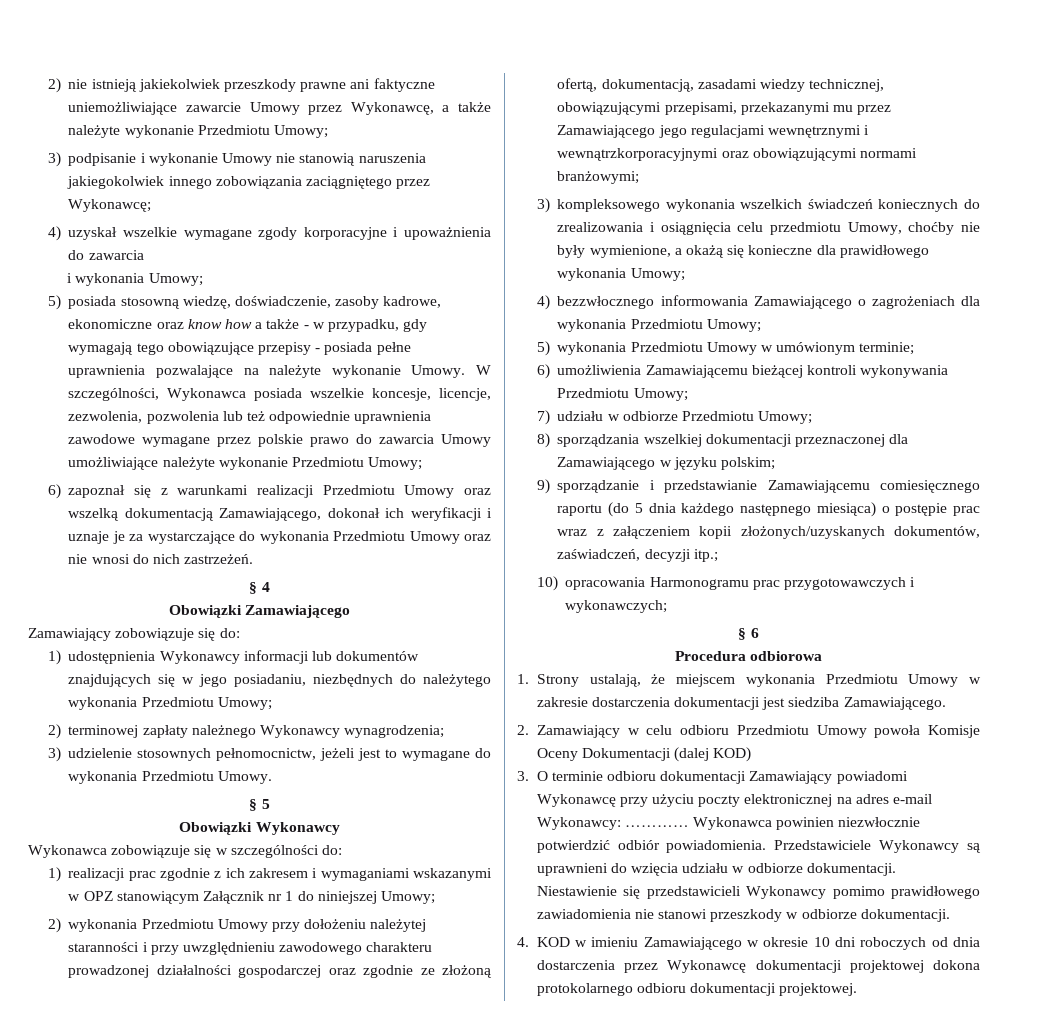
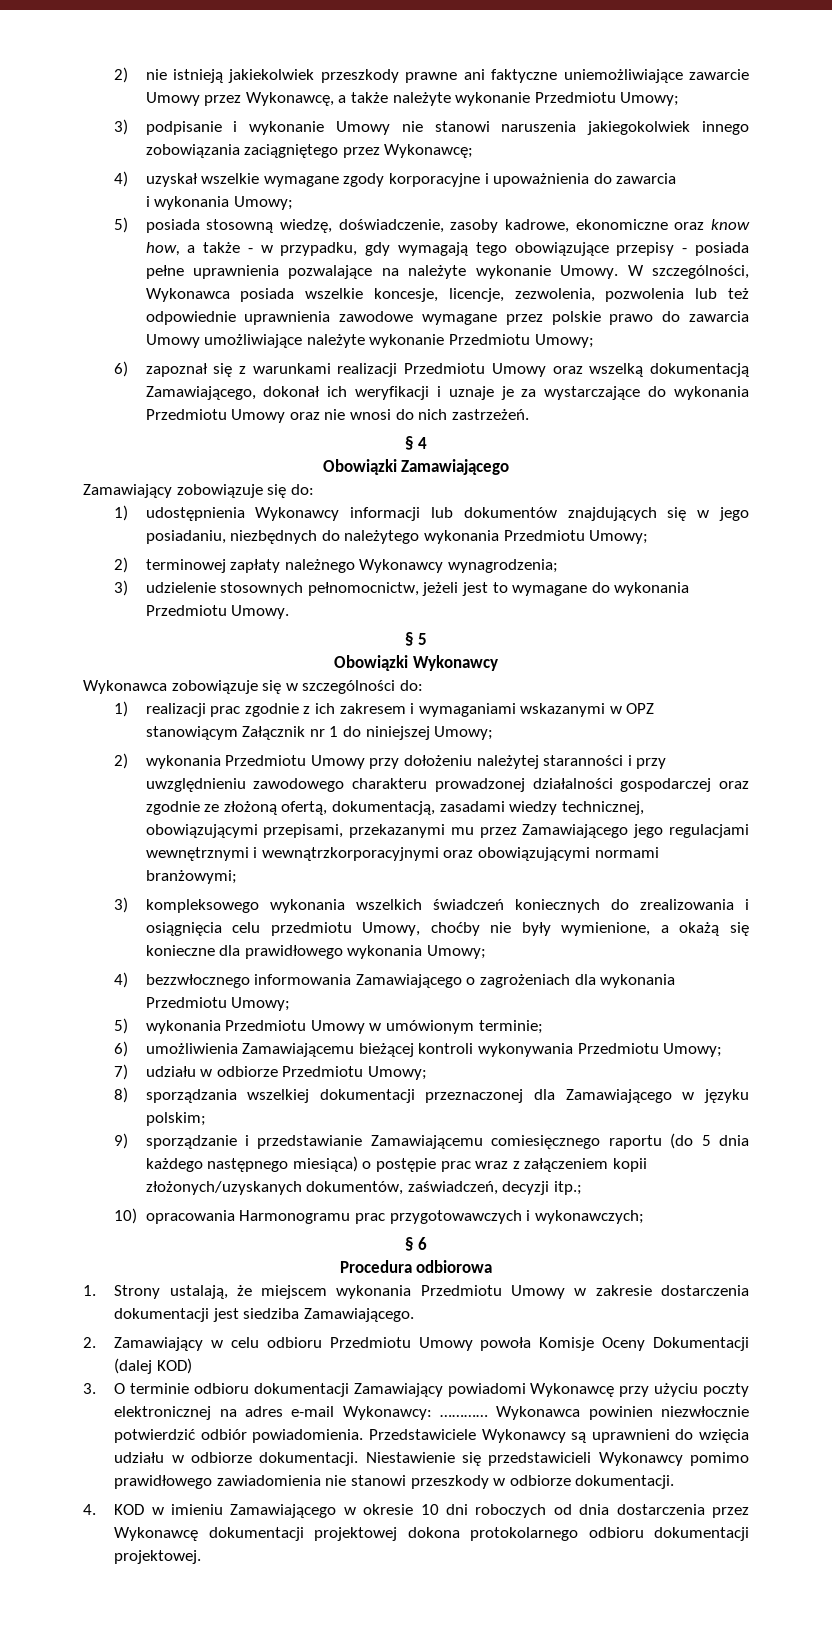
[299,153,356,166] stanowią -> [434,121,490,132] stanowi
[224,319,252,329] how -> [145,242,180,256] how,

